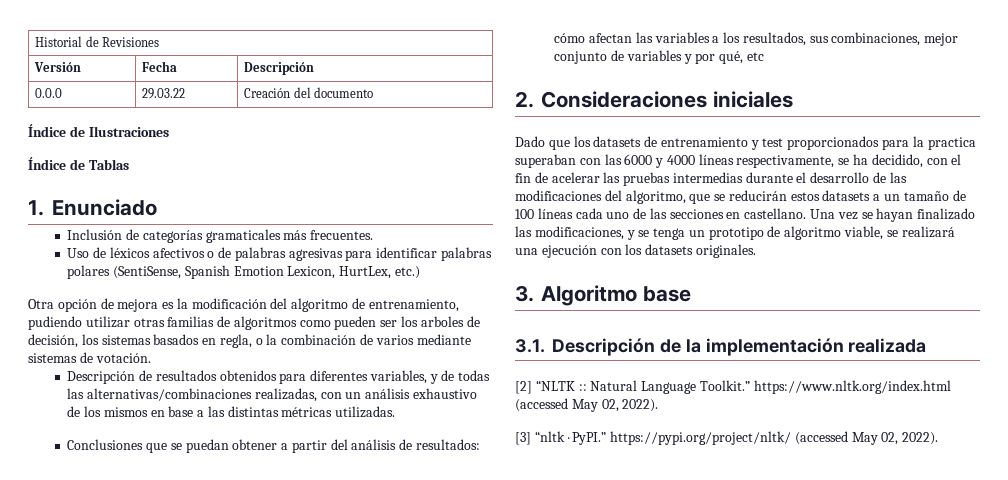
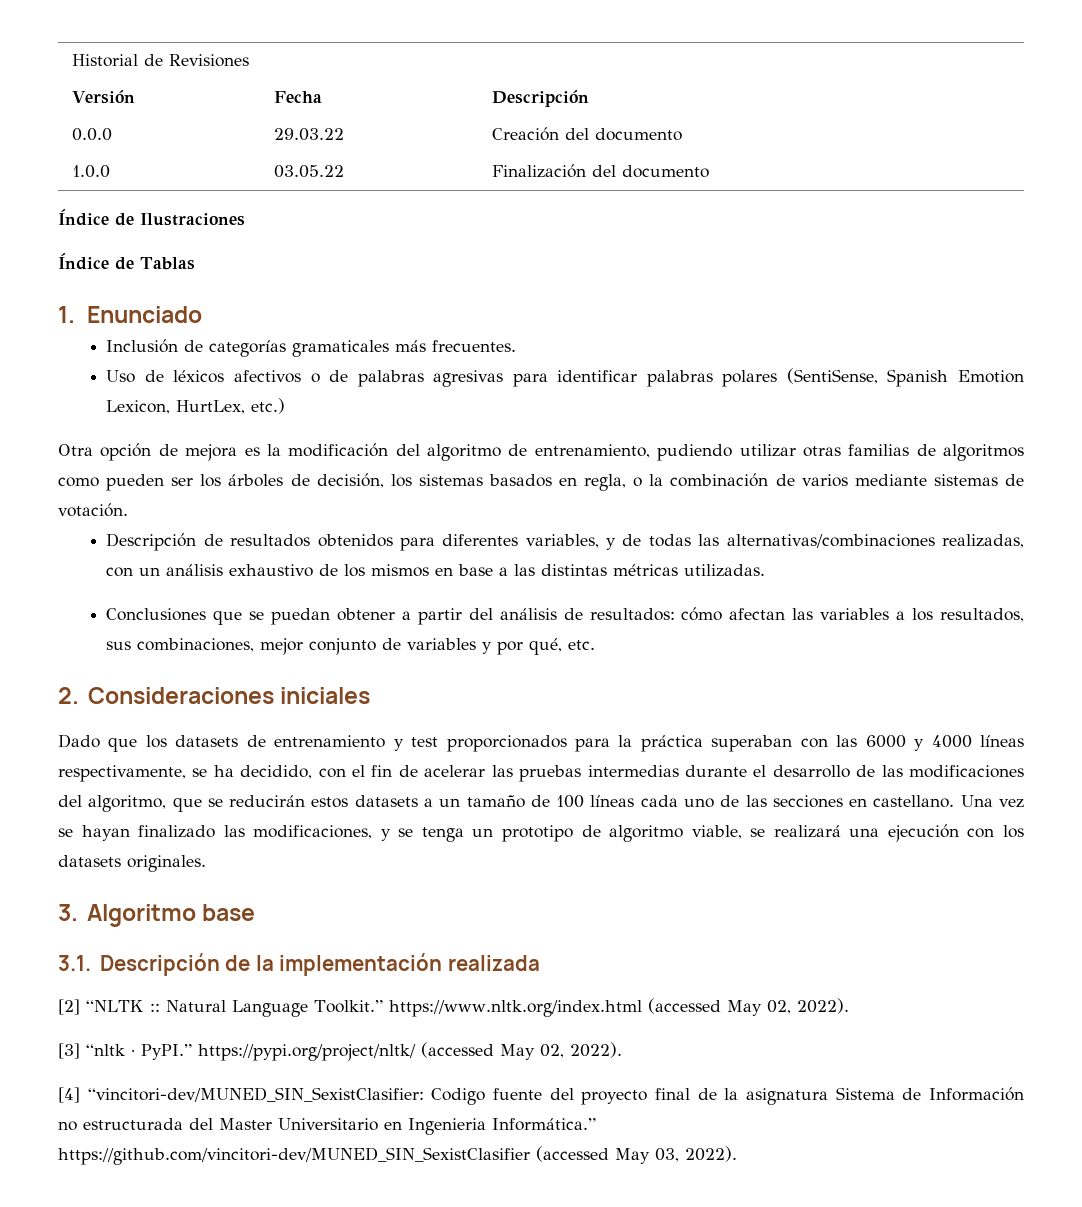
(374, 92) none -> [71,165,110,178] [273,165,344,178] [491,164,709,178] // 1.0.0 | 03.05.22 | Finalización del documento
[420,316,464,327] arboles -> [228,474,284,487] árboles
[746,52,764,61] etc -> [568,640,596,650] etc.
[927,137,976,150] practica -> [640,735,703,752] práctica
(939, 438) none -> [58,1087,1024,1105] [58,1118,596,1135] [58,1146,737,1165] // [4] “vincitori-dev/MUNED_SIN_SexistClasifier: Codigo fuente del proyecto final de la asignatura Sistema de Información no estructurada del Master Universitario en Ingenieria Informática.” https://github.com/vincitori-dev/MUNED_SIN_SexistClasifier (accessed May 03, 2022).

